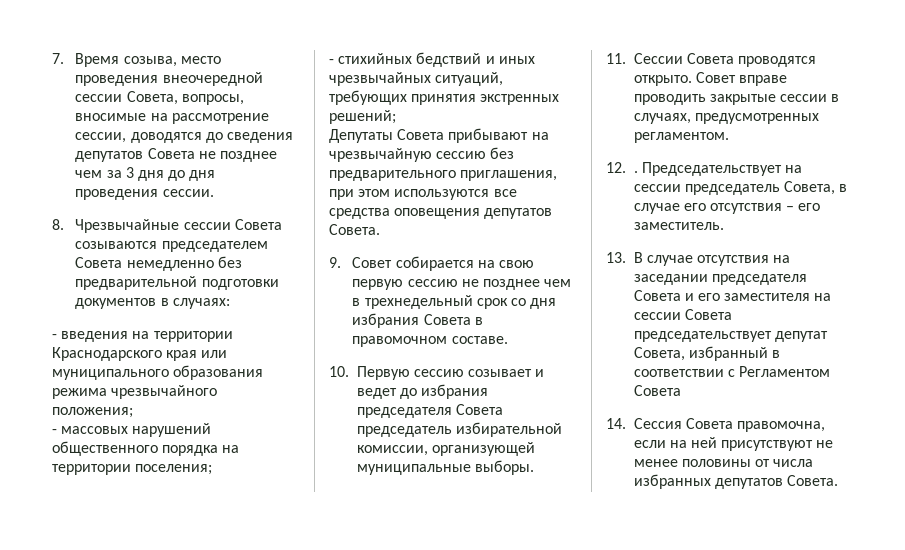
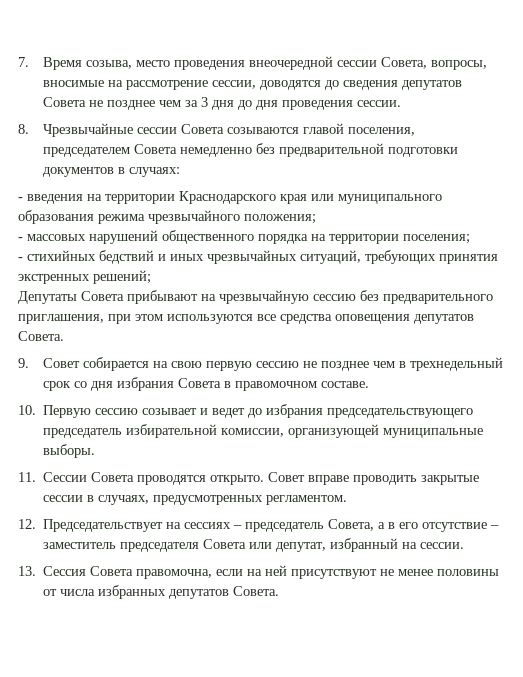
(158, 245) none -> [302,123,415,136] главой поселения,
[356,404,503,418] председателя Совета -> [327,408,474,418] председательствующего
[633,171,638,173] . -> (36, 524) none
[633,181,848,195] [633,203,821,214] [633,222,724,230] [606,252,791,266] [633,274,807,285] [633,290,832,301] [633,309,732,320] [633,331,828,342] [633,346,781,361] [633,366,831,377] [633,385,681,396] [606,418,626,429] сессии председатель Совета, в случае его отсутствия – его заместитель. // 13. В случае отсутствия на заседании председателя Совета и его заместителя на сессии Совета председательствует депутат Совета, избранный в соответствии с Регламентом Совета // 14. -> [184,519,500,532] [43,538,465,552] [18,566,36,576] сессиях – председатель Совета, а в его отсутствие – заместитель председателя Совета или депутат, избранный на сессии. // 13.

